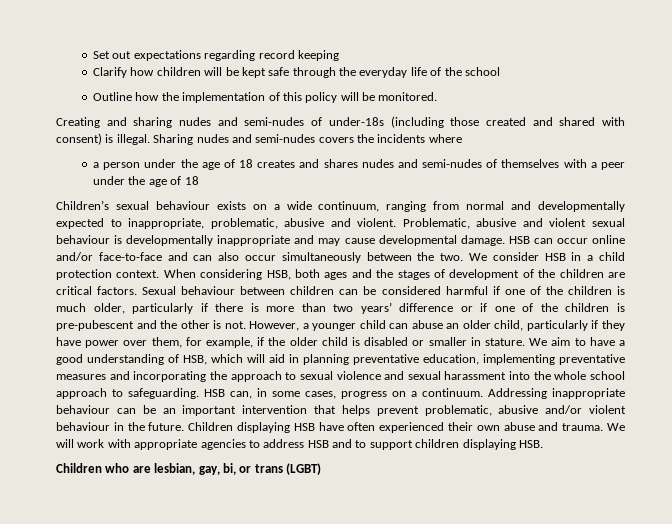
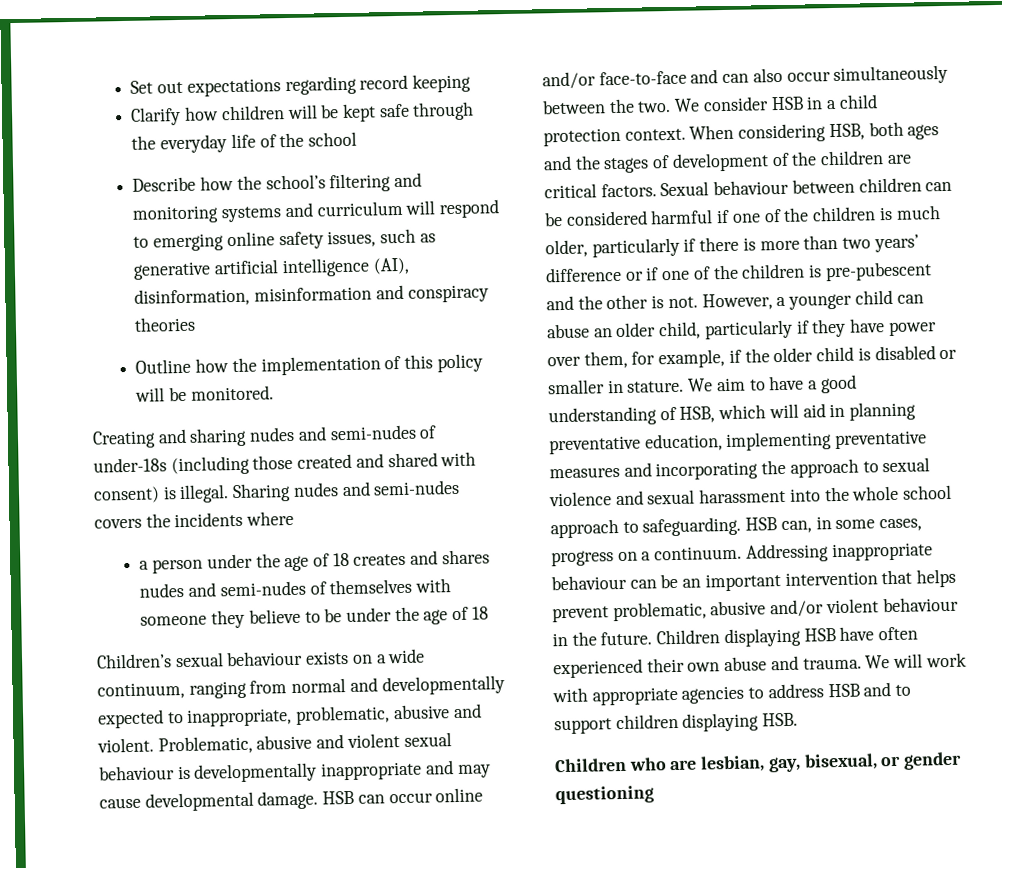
(500, 71) none -> [132,172,423,193] [132,199,501,224] [133,228,436,252] [133,257,410,280] [134,284,489,307] [134,316,197,332] // Describe how the school’s filtering and monitoring systems and curriculum will respond to emerging online safety issues, such as generative artificial intelligence (AI), disinformation, misinformation and conspiracy theories
[590,162,625,170] a peer -> [140,608,343,629] someone they believe to be
[222,463,321,475] bi, or trans (LGBT) -> [803,751,963,771] [555,785,654,805] bisexual, or gender questioning

